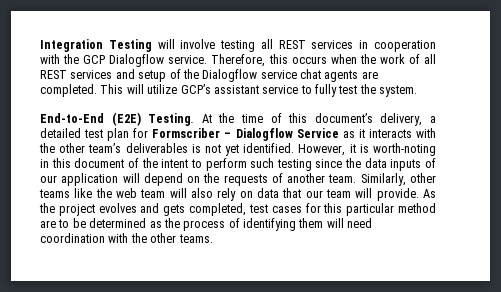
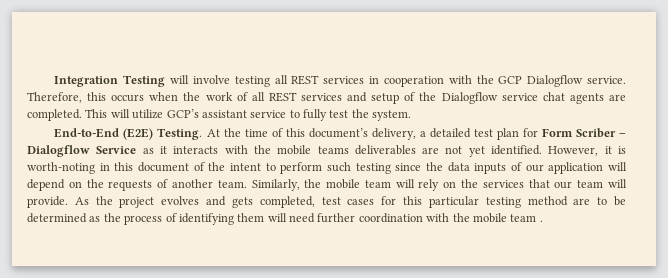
[152,128,221,138] Formscriber -> [541,128,616,138] Form Scriber
[59,143,201,153] other team’s deliverables is -> [277,145,440,155] mobile teams deliverables are
[410,173,436,183] [39,188,213,198] other teams like the web team will also -> [304,179,415,189] the mobile team will
[257,188,279,198] data -> [461,179,524,188] the services
(395, 209) none -> [485,197,521,208] testing
(373, 223) none -> [317,213,356,223] further
[150,233,213,243] other teams. -> [472,213,543,223] mobile team .

